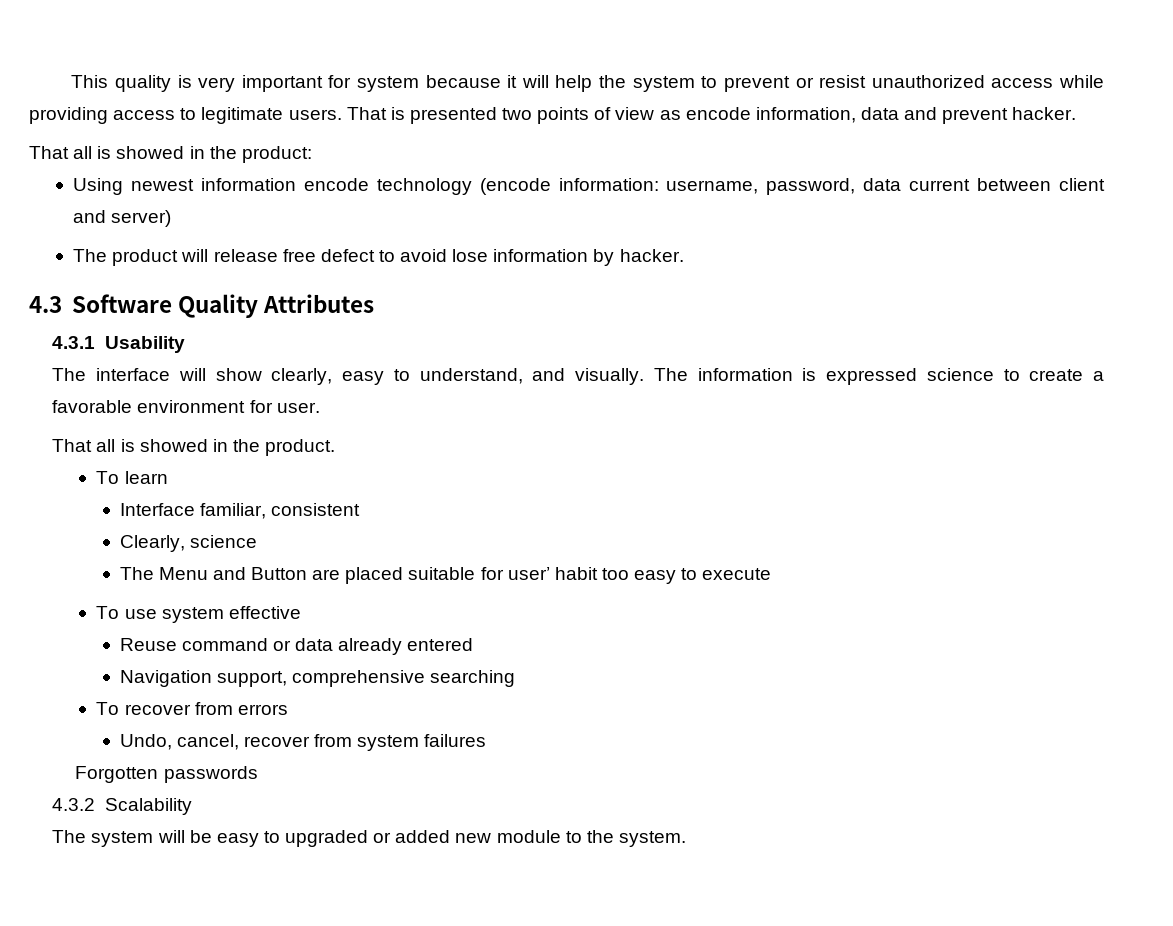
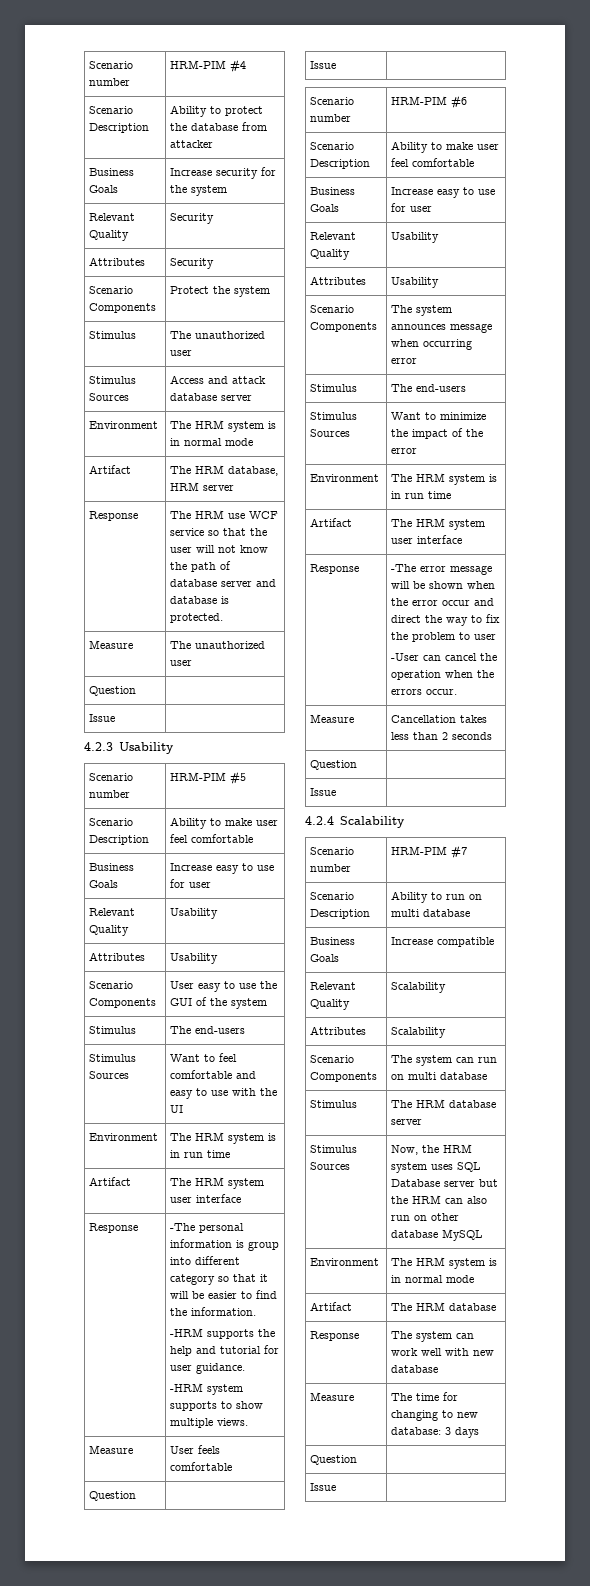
[71,75,1105,92] [29,107,1077,124] [29,146,312,163] [73,178,1105,195] [73,210,172,227] [73,249,684,266] [29,294,374,318] [52,336,185,353] [52,368,1104,385] [52,400,320,413] [52,439,336,456] [96,471,168,484] [119,503,360,519] [119,535,257,552] [119,567,772,584] [96,606,301,623] [119,638,474,655] [119,670,516,687] [96,702,288,715] [119,734,487,751] [75,766,258,783] [52,798,192,815] [52,830,686,847] This quality is very important for system because it will help the system to prevent or resist unauthorized access while providing access to legitimate users. That is presented two points of view as encode information, data and prevent hacker. // That all is showed in the product: // Using newest information encode technology (encode information: username, password, data current between client and server) // The product will release free defect to avoid lose information by hacker. // 4.3 Software Quality Attributes // 4.3.1 Usability // The interface will show clearly, easy to understand, and visually. The information is expressed science to create a favorable environment for user. // That all is showed in the product. // To learn // Interface familiar, consistent // Clearly, science // The Menu and Button are placed suitable for user’ habit too easy to execute // To use system effective // Reuse command or data already entered // Navigation support, comprehensive searching // To recover from errors // Undo, cancel, recover from system failures // Forgotten passwords // 4.3.2 Scalability // The system will be easy to upgraded or added new module to the system. -> [89,61,134,69] [89,78,131,86] [170,59,247,73] [89,106,134,114] [89,123,150,133] [170,105,264,117] [170,122,268,131] [170,140,214,148] [89,168,135,176] [89,185,119,193] [170,167,277,179] [170,185,228,196] [89,213,136,221] [89,230,130,241] [170,213,215,224] [89,257,146,266] [170,258,215,269] [89,286,134,294] [89,303,157,313] [170,286,271,297] [89,331,137,339] [170,331,266,339] [170,350,193,356] [89,376,137,384] [89,393,130,401] [170,375,267,384] [170,393,253,401] [89,421,159,429] [170,420,277,432] [170,438,254,446] [89,465,132,474] [170,465,279,476] [170,482,235,491] [89,511,139,521] [170,510,279,519] [170,528,268,536] [170,545,269,553] [170,561,232,572] [170,579,277,587] [170,596,230,604] [170,613,224,623] [89,640,134,649] [170,641,266,649] [170,660,193,666] [89,686,137,696] [89,714,116,722] [84,742,174,754] [89,773,134,781] [89,790,131,798] [170,771,247,785] [89,818,134,826] [89,835,150,845] [170,817,279,829] [170,834,254,843] [89,863,135,871] [89,880,119,888] [170,863,275,874] [170,879,212,888] [89,908,136,916] [89,925,130,936] [170,908,219,919] [89,952,146,961] [170,953,219,964] [89,981,134,989] [89,998,157,1008] [170,981,278,992] [170,997,268,1009] [89,1026,137,1034] [170,1026,246,1034] [89,1054,137,1062] [89,1071,130,1079] [170,1053,238,1062] [170,1070,257,1079] [170,1088,278,1099] [170,1105,184,1113] [89,1133,159,1141] [170,1132,277,1144] [170,1150,231,1158] [89,1177,132,1186] [170,1177,265,1189] [170,1194,242,1203] [89,1223,139,1233] [170,1223,245,1233] [170,1239,280,1251] [170,1256,241,1265] [170,1274,269,1285] [170,1290,278,1299] [170,1307,257,1316] [170,1328,276,1339] [170,1345,280,1356] [170,1363,246,1374] [170,1383,244,1395] [170,1401,264,1411] [170,1418,249,1428] [89,1445,134,1454] [170,1445,221,1454] [170,1462,233,1471] [89,1491,137,1501] [310,61,337,69] [310,97,355,105] [310,114,352,122] [391,95,468,109] [310,142,355,150] [310,159,371,169] [391,141,500,153] [391,158,475,167] [310,187,356,195] [310,204,340,212] [391,187,496,198] [391,203,433,212] [310,232,357,240] [310,249,351,260] [391,232,440,243] [310,276,367,285] [391,277,440,288] [310,305,355,313] [310,322,378,332] [391,305,453,316] [391,323,493,333] [391,339,473,350] [391,358,418,364] [310,384,358,392] [391,384,467,392] [310,412,358,420] [310,429,351,437] [391,412,487,420] [391,428,484,439] [391,448,418,454] [310,474,380,482] [391,473,498,485] [391,491,452,499] [310,518,353,527] [391,518,486,530] [391,535,463,544] [310,564,360,574] [391,564,493,575] [391,581,496,589] [391,598,495,606] [391,614,501,626] [391,632,497,642] [391,653,498,661] [391,670,495,680] [391,689,458,695] [310,714,355,723] [391,715,488,723] [391,732,493,740] [310,760,358,770] [310,788,337,796] [305,816,405,828] [310,847,355,855] [310,864,352,872] [391,845,468,859] [310,892,355,900] [310,909,371,919] [391,891,483,903] [391,909,471,917] [310,937,356,945] [310,954,340,962] [391,937,495,947] [310,982,357,990] [310,999,351,1010] [391,982,447,993] [310,1026,367,1035] [391,1027,447,1038] [310,1055,355,1063] [310,1072,378,1082] [391,1055,498,1066] [391,1072,488,1080] [310,1100,358,1108] [391,1099,497,1108] [391,1119,423,1125] [310,1145,358,1153] [310,1162,351,1170] [391,1144,473,1155] [391,1162,481,1173] [391,1179,499,1187] [391,1195,488,1204] [391,1213,460,1221] [391,1229,483,1241] [310,1258,380,1266] [391,1257,498,1269] [391,1275,475,1283] [310,1302,353,1311] [391,1302,497,1311] [310,1331,360,1341] [391,1331,475,1342] [391,1348,495,1356] [391,1365,439,1373] [310,1392,355,1401] [391,1392,459,1401] [391,1410,479,1421] [391,1427,480,1438] [310,1455,358,1465] [310,1483,337,1491] Scenario number | HRM-PIM #4 // Scenario Description | Ability to protect the database from attacker // Business Goals | Increase security for the system // Relevant Quality | Security // Attributes | Security // Scenario Components | Protect the system // Stimulus | The unauthorized user // Stimulus Sources | Access and attack database server // Environment | The HRM system is in normal mode // Artifact | The HRM database, HRM server // Response | The HRM use WCF service so that the user will not know the path of database server and database is protected. // Measure | The unauthorized user // Question | // Issue | // 4.2.3 Usability // Scenario number | HRM-PIM #5 // Scenario Description | Ability to make user feel comfortable // Business Goals | Increase easy to use for user // Relevant Quality | Usability // Attributes | Usability // Scenario Components | User easy to use the GUI of the system // Stimulus | The end-users // Stimulus Sources | Want to feel comfortable and easy to use with the UI // Environment | The HRM system is in run time // Artifact | The HRM system user interface // Response | -The personal information is group into different category so that it will be easier to find the information. // -HRM supports the help and tutorial for user guidance. // -HRM system supports to show multiple views. // Measure | User feels comfortable // Question | // Issue | // Scenario number | HRM-PIM #6 // Scenario Description | Ability to make user feel comfortable // Business Goals | Increase easy to use for user // Relevant Quality | Usability // Attributes | Usability // Scenario Components | The system announces message when occurring error // Stimulus | The end-users // Stimulus Sources | Want to minimize the impact of the error // Environment | The HRM system is in run time // Artifact | The HRM system user interface // Response | -The error message will be shown when the error occur and direct the way to fix the problem to user // -User can cancel the operation when the errors occur. // Measure | Cancellation takes less than 2 seconds // Question | // Issue | // 4.2.4 Scalability // Scenario number | HRM-PIM #7 // Scenario Description | Ability to run on multi database // Business Goals | Increase compatible // Relevant Quality | Scalability // Attributes | Scalability // Scenario Components | The system can run on multi database // Stimulus | The HRM database server // Stimulus Sources | Now, the HRM system uses SQL Database server but the HRM can also run on other database MySQL // Environment | The HRM system is in normal mode // Artifact | The HRM database // Response | The system can work well with new database // Measure | The time for changing to new database: 3 days // Question | // Issue |

